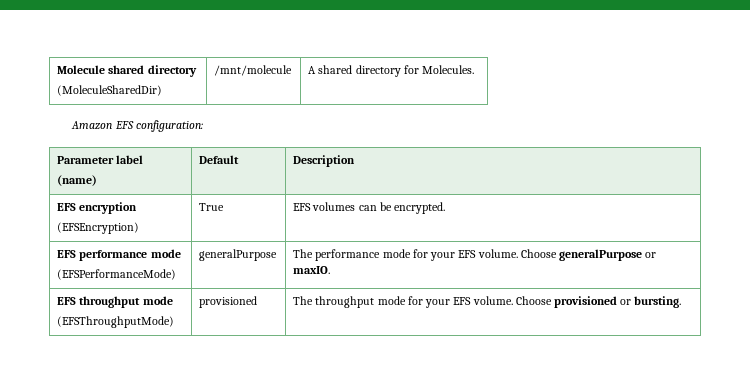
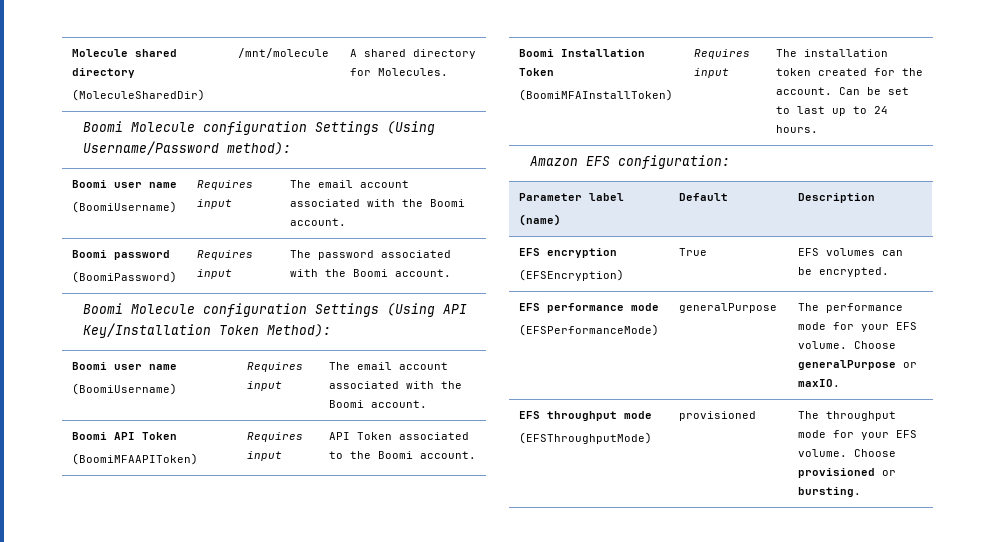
(475, 69) none -> [82,121,435,135] [82,141,291,155] [71,180,177,188] [71,201,177,213] [196,180,253,190] [196,199,232,209] [289,180,409,188] [289,199,465,207] [289,218,346,226] [71,250,170,260] [71,271,177,283] [196,250,253,260] [196,269,232,279] [289,250,451,260] [289,269,451,277] [82,303,467,317] [82,323,331,338] [71,362,177,370] [71,383,177,395] [246,362,303,372] [246,381,282,391] [328,362,448,370] [328,381,462,389] [328,400,427,408] [71,432,177,440] [71,453,198,465] [246,432,303,442] [246,451,282,461] [328,432,469,440] [328,451,476,459] [518,49,645,57] [518,68,554,76] [518,89,673,101] [693,49,750,59] [693,68,729,78] [775,49,888,57] [775,68,923,76] [775,87,909,95] [775,106,888,116] [775,125,818,133] // Boomi Molecule configuration Settings (Using Username/Password method): // Boomi user name // (BoomiUsername) | Requires input | The email account associated with the Boomi account. // Boomi password // (BoomiPassword) | Requires input | The password associated with the Boomi account. // Boomi Molecule configuration Settings (Using API Key/Installation Token Method): // Boomi user name // (BoomiUsername) | Requires input | The email account associated with the Boomi account. // Boomi API Token // (BoomiMFAAPIToken) | Requires input | API Token associated to the Boomi account. // Boomi Installation Token // (BoomiMFAInstallToken) | Requires input | The installation token created for the account. Can be set to last up to 24 hours.

